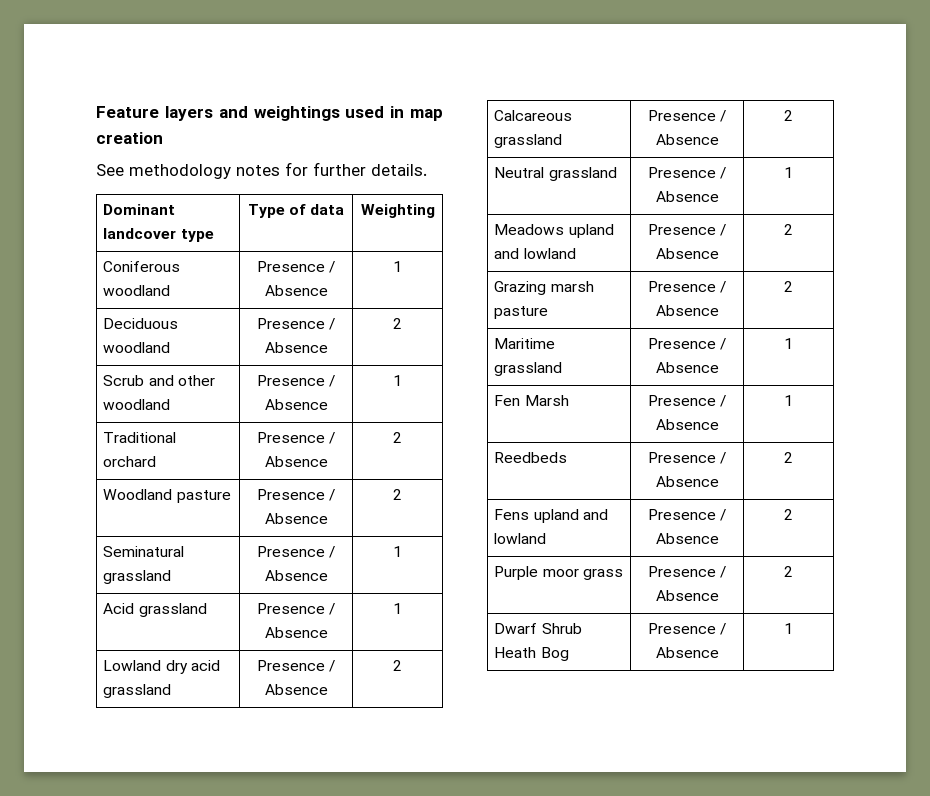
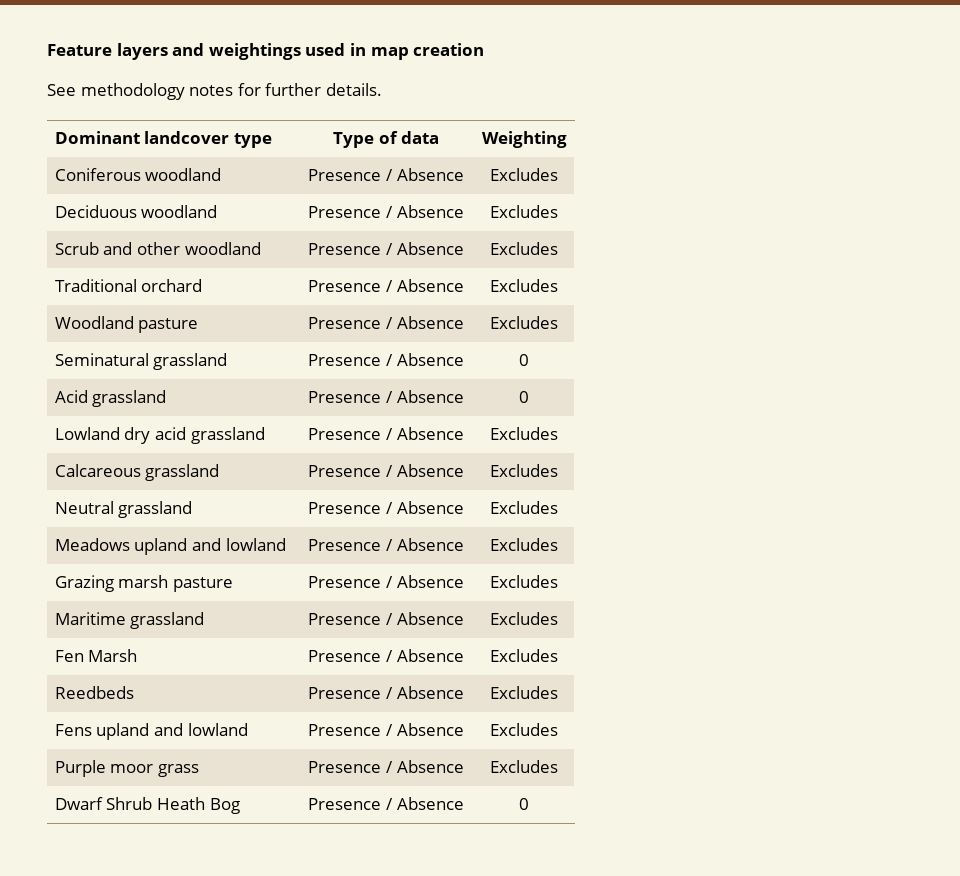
[393,261,402,272] 1 -> [490,168,558,181] Excludes
[393,318,402,329] 2 -> [490,205,558,218] Excludes
[393,375,402,386] 1 -> [490,242,558,255] Excludes
[393,432,402,443] 2 -> [490,279,558,292] Excludes
[393,489,402,500] 2 -> [490,316,558,329] Excludes
[393,546,402,557] 1 -> [519,354,529,366] 0
[393,603,402,614] 1 -> [519,391,529,403] 0
[393,660,402,671] 2 -> [490,427,558,440] Excludes
[784,110,793,121] 2 -> [490,464,558,477] Excludes
[784,167,793,178] 1 -> [490,501,558,514] Excludes
[784,224,793,235] 2 -> [490,538,558,551] Excludes
[784,281,793,292] 2 -> [490,575,558,588] Excludes
[784,338,793,349] 1 -> [490,612,558,625] Excludes
[784,395,793,406] 1 -> [490,649,558,662] Excludes
[784,452,793,463] 2 -> [490,686,558,699] Excludes
[784,509,793,520] 2 -> [490,723,558,736] Excludes
[784,566,793,577] 2 -> [490,760,558,773] Excludes
[784,623,793,634] 1 -> [519,798,529,810] 0

